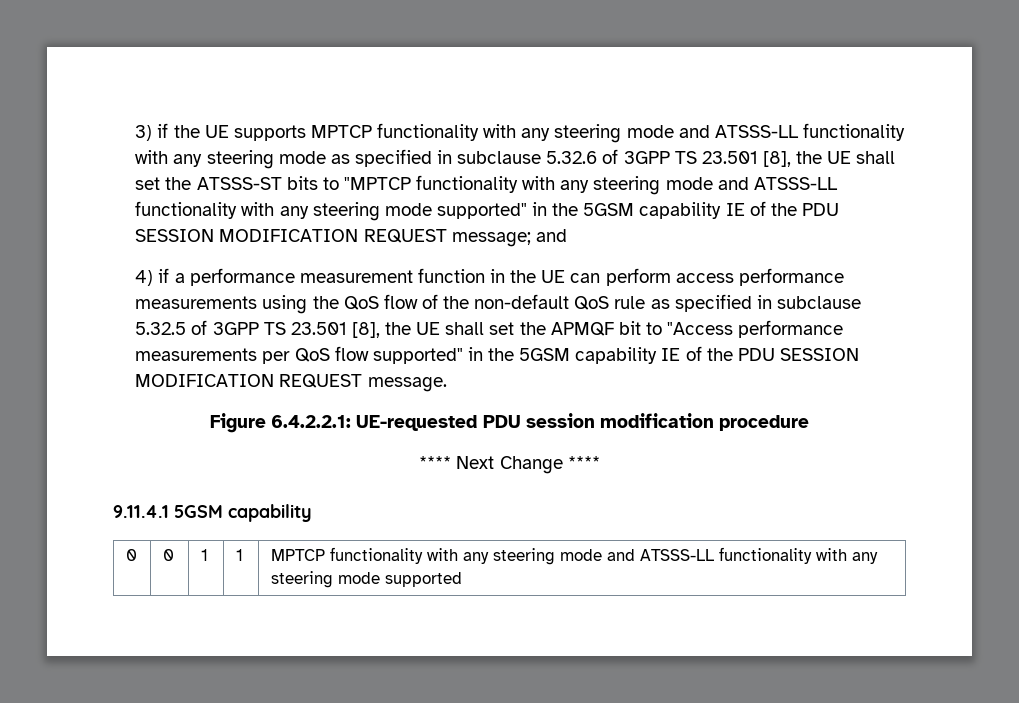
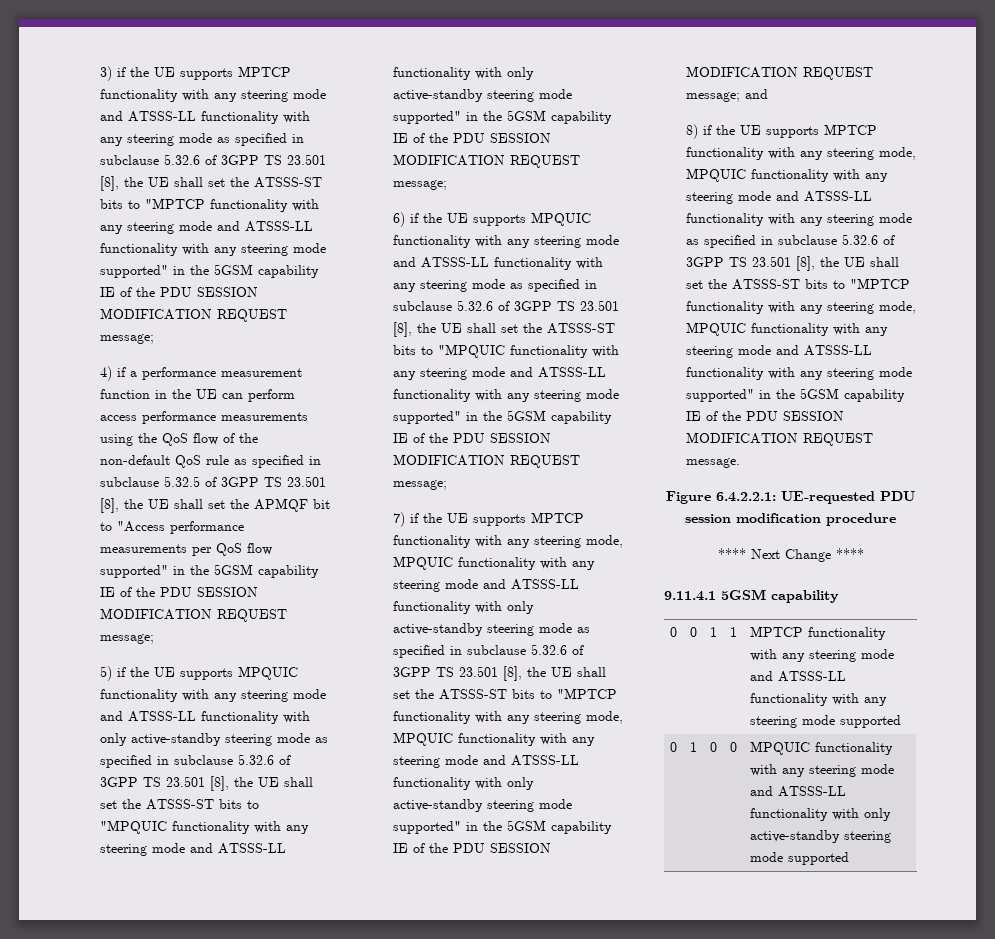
[535,229,567,242] and -> (155, 339) none
(363, 381) none -> [100,634,155,644] [100,666,299,681] [100,689,327,702] [100,711,311,724] [100,733,329,746] [100,754,292,768] [100,776,314,791] [100,799,260,810] [100,820,310,834] [100,843,287,856] [393,67,535,80] [393,89,573,102] [393,110,613,124] [393,133,552,143] [393,154,581,168] [393,180,448,190] [393,212,592,227] [393,235,620,248] [393,257,604,270] [393,279,598,292] [393,300,620,311] [393,322,616,337] [393,344,620,358] [393,367,607,380] [393,389,620,402] [393,410,613,424] [393,433,552,443] [393,454,581,468] [393,480,448,490] [393,512,585,527] [393,535,624,548] [393,556,596,570] [393,579,580,592] [393,601,535,614] [393,623,591,636] [393,644,585,658] [393,666,607,681] [393,688,618,700] [393,711,624,724] [393,732,596,746] [393,755,580,768] [393,777,535,790] [393,799,573,812] [393,820,613,834] [393,843,552,853] [686,66,874,80] [686,89,769,102] [686,124,878,139] [686,147,917,160] [686,168,889,182] [686,191,873,204] [686,213,913,226] [686,234,896,248] [686,256,900,271] [686,278,911,290] [686,301,917,314] [686,322,889,336] [686,345,873,358] [686,367,913,380] [686,388,906,402] [686,411,845,421] [686,432,874,446] message; // 5) if the UE supports MPQUIC functionality with any steering mode and ATSSS-LL functionality with only active-standby steering mode as specified in subclause 5.32.6 of 3GPP TS 23.501 [8], the UE shall set the ATSSS-ST bits to "MPQUIC functionality with any steering mode and ATSSS-LL functionality with only active-standby steering mode supported" in the 5GSM capability IE of the PDU SESSION MODIFICATION REQUEST message; // 6) if the UE supports MPQUIC functionality with any steering mode and ATSSS-LL functionality with any steering mode as specified in subclause 5.32.6 of 3GPP TS 23.501 [8], the UE shall set the ATSSS-ST bits to "MPQUIC functionality with any steering mode and ATSSS-LL functionality with any steering mode supported" in the 5GSM capability IE of the PDU SESSION MODIFICATION REQUEST message; // 7) if the UE supports MPTCP functionality with any steering mode, MPQUIC functionality with any steering mode and ATSSS-LL functionality with only active-standby steering mode as specified in subclause 5.32.6 of 3GPP TS 23.501 [8], the UE shall set the ATSSS-ST bits to "MPTCP functionality with any steering mode, MPQUIC functionality with any steering mode and ATSSS-LL functionality with only active-standby steering mode supported" in the 5GSM capability IE of the PDU SESSION MODIFICATION REQUEST message; and // 8) if the UE supports MPTCP functionality with any steering mode, MPQUIC functionality with any steering mode and ATSSS-LL functionality with any steering mode as specified in subclause 5.32.6 of 3GPP TS 23.501 [8], the UE shall set the ATSSS-ST bits to "MPTCP functionality with any steering mode, MPQUIC functionality with any steering mode and ATSSS-LL functionality with any steering mode supported" in the 5GSM capability IE of the PDU SESSION MODIFICATION REQUEST
(462, 579) none -> [670,742,678,752] [690,742,698,752] [710,742,718,752] [730,742,738,752] [750,741,894,755] [750,764,895,777] [750,786,847,797] [750,808,892,821] [750,830,892,843] [750,852,850,865] // 0 | 1 | 0 | 0 | MPQUIC functionality with any steering mode and ATSSS-LL functionality with only active-standby steering mode supported

